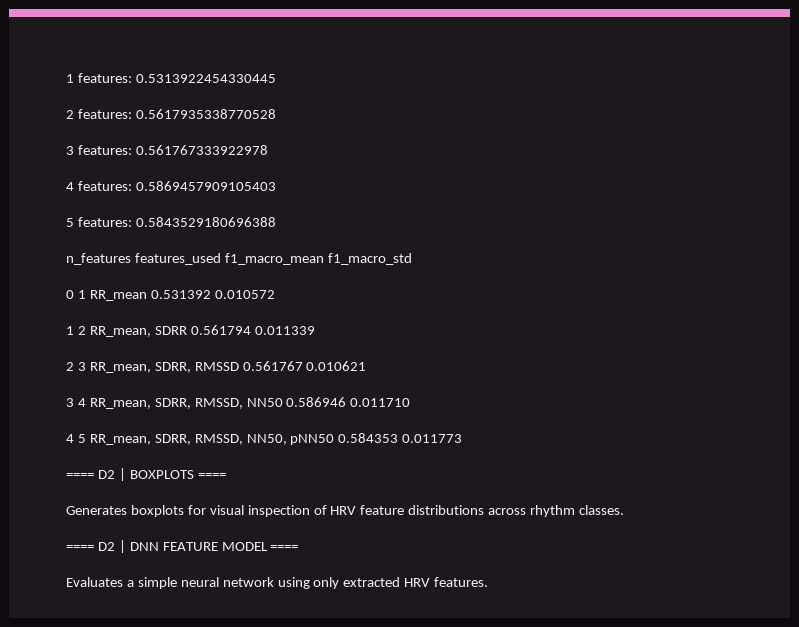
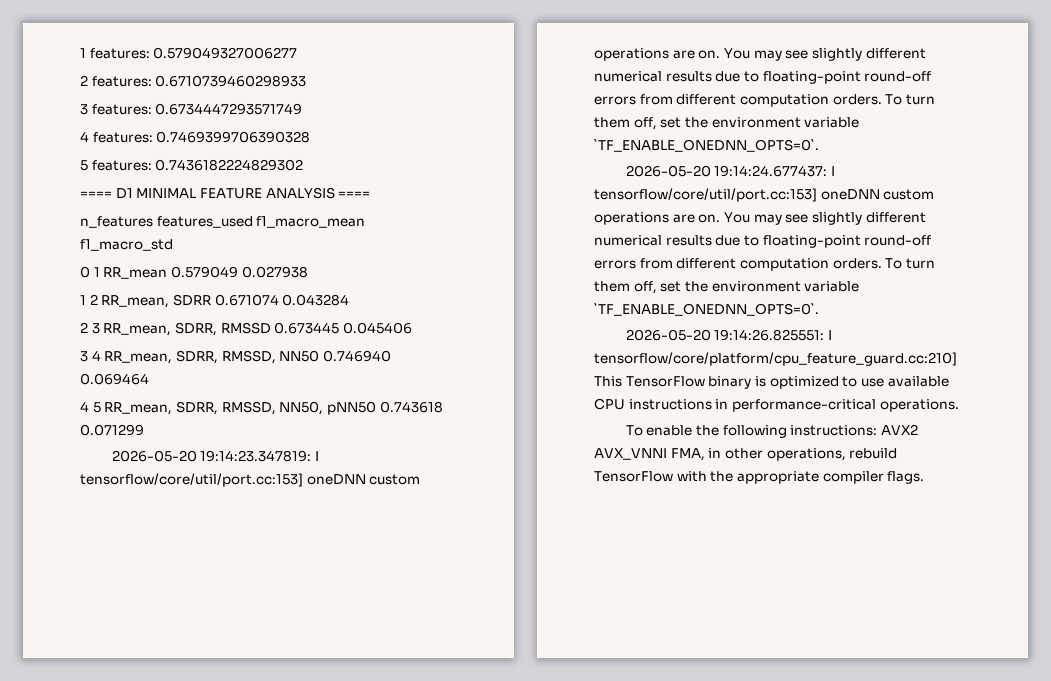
[135,74,276,83] 0.5313922454330445 -> [153,47,298,59] 0.579049327006277
[135,109,276,119] 0.5617935338770528 -> [155,75,307,87] 0.6710739460298933
[135,145,268,155] 0.561767333922978 -> [155,103,303,115] 0.6734447293571749
[135,181,276,191] 0.5869457909105403 -> [156,131,311,143] 0.7469399706390328
[135,217,276,227] 0.5843529180696388 -> [155,159,304,171] [80,187,371,199] 0.7436182224829302 // ==== D1 MINIMAL FEATURE ANALYSIS ====
[150,290,275,299] 0.531392 0.010572 -> [170,266,308,278] 0.579049 0.027938
[190,325,315,335] 0.561794 0.011339 -> [214,294,350,306] 0.671074 0.043284
[242,361,367,371] 0.561767 0.010621 -> [274,322,412,334] 0.673445 0.045406
[286,397,411,407] 0.586946 0.011710 -> [322,350,391,362] [80,373,149,385] 0.746940 0.069464
[338,433,463,443] [66,468,226,481] [66,505,625,517] [66,540,299,553] [66,577,489,589] 0.584353 0.011773 // ==== D2 | BOXPLOTS ==== // Generates boxplots for visual inspection of HRV feature distributions across rhythm classes. // ==== D2 | DNN FEATURE MODEL ==== // Evaluates a simple neural network using only extracted HRV features. -> [379,401,443,413] [80,424,144,436] [111,450,320,462] [80,473,421,487] [594,48,926,61] [594,71,932,84] [594,94,935,107] [594,117,860,130] [594,139,819,152] [625,165,836,177] [594,188,935,202] [594,212,926,225] [594,235,932,248] [594,258,935,271] [594,281,860,294] [594,303,819,316] [625,329,833,341] [594,352,957,366] [594,376,949,389] [594,398,959,412] [625,424,919,438] [594,448,898,461] [594,471,925,484] 0.743618 0.071299 // 2026-05-20 19:14:23.347819: I tensorflow/core/util/port.cc:153] oneDNN custom operations are on. You may see slightly different numerical results due to floating-point round-off errors from different computation orders. To turn them off, set the environment variable `TF_ENABLE_ONEDNN_OPTS=0`. // 2026-05-20 19:14:24.677437: I tensorflow/core/util/port.cc:153] oneDNN custom operations are on. You may see slightly different numerical results due to floating-point round-off errors from different computation orders. To turn them off, set the environment variable `TF_ENABLE_ONEDNN_OPTS=0`. // 2026-05-20 19:14:26.825551: I tensorflow/core/platform/cpu_feature_guard.cc:210] This TensorFlow binary is optimized to use available CPU instructions in performance-critical operations. // To enable the following instructions: AVX2 AVX_VNNI FMA, in other operations, rebuild TensorFlow with the appropriate compiler flags.

